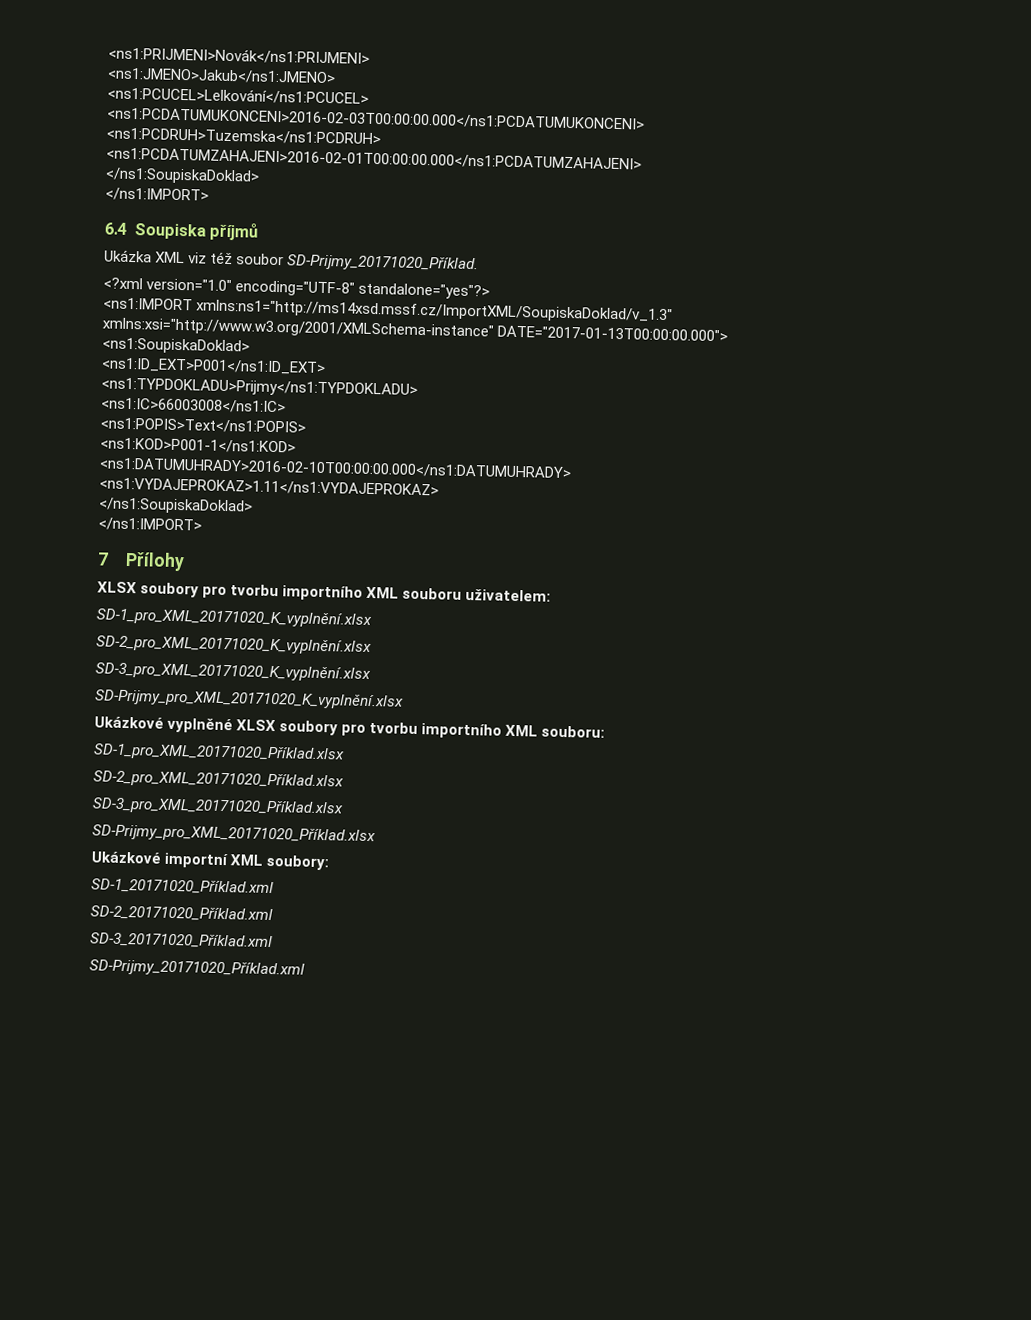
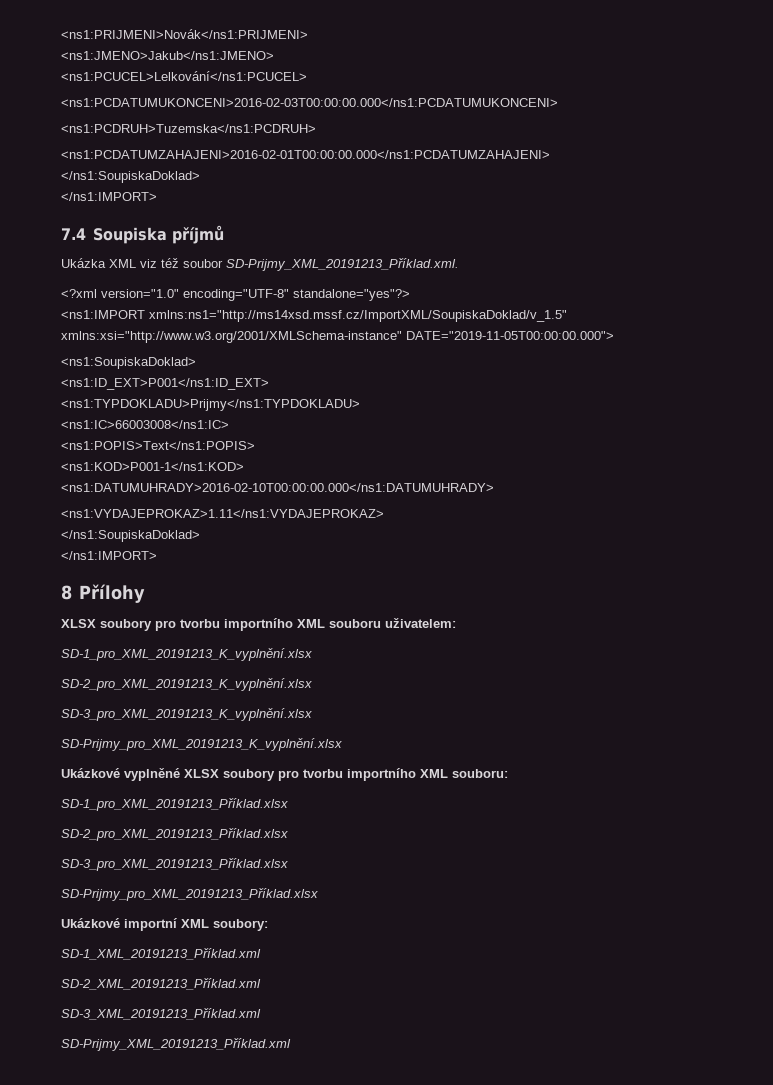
[104,222,127,235] 6.4 -> [61,228,86,240] 7.4
[287,253,480,273] SD-Prijmy_20171020_Příklad. -> [226,258,459,271] SD-Prijmy_XML_20191213_Příklad.xml.
[196,299,674,324] [102,317,729,342] xmlns:ns1="http://ms14xsd.mssf.cz/ImportXML/SoupiskaDoklad/v_1.3" xmlns:xsi="http://www.w3.org/2001/XMLSchema-instance" DATE="2017-01-13T00:00:00.000"> -> [149,310,567,322] [61,331,614,343] xmlns:ns1="http://ms14xsd.mssf.cz/ImportXML/SoupiskaDoklad/v_1.5" xmlns:xsi="http://www.w3.org/2001/XMLSchema-instance" DATE="2019-11-05T00:00:00.000">
[97,552,109,566] 7 -> [61,585,72,600] 8
[96,607,372,629] [96,634,372,656] [95,661,371,683] [95,688,404,710] SD-1_pro_XML_20171020_K_vyplnění.xlsx // SD-2_pro_XML_20171020_K_vyplnění.xlsx // SD-3_pro_XML_20171020_K_vyplnění.xlsx // SD-Prijmy_pro_XML_20171020_K_vyplnění.xlsx -> [61,648,312,661] [61,678,312,691] [61,708,312,721] [61,738,342,751] SD-1_pro_XML_20191213_K_vyplnění.xlsx // SD-2_pro_XML_20191213_K_vyplnění.xlsx // SD-3_pro_XML_20191213_K_vyplnění.xlsx // SD-Prijmy_pro_XML_20191213_K_vyplnění.xlsx
[93,742,345,763] [93,769,344,790] [92,796,344,817] [92,823,376,845] SD-1_pro_XML_20171020_Příklad.xlsx // SD-2_pro_XML_20171020_Příklad.xlsx // SD-3_pro_XML_20171020_Příklad.xlsx // SD-Prijmy_pro_XML_20171020_Příklad.xlsx -> [61,798,288,811] [61,828,288,841] [61,858,288,871] [61,888,318,901] SD-1_pro_XML_20191213_Příklad.xlsx // SD-2_pro_XML_20191213_Příklad.xlsx // SD-3_pro_XML_20191213_Příklad.xlsx // SD-Prijmy_pro_XML_20191213_Příklad.xlsx
[91,877,274,896] [90,904,273,923] [90,931,273,950] [89,958,305,978] SD-1_20171020_Příklad.xml // SD-2_20171020_Příklad.xml // SD-3_20171020_Příklad.xml // SD-Prijmy_20171020_Příklad.xml -> [61,948,261,960] [61,978,261,990] [61,1008,261,1020] [61,1038,291,1051] SD-1_XML_20191213_Příklad.xml // SD-2_XML_20191213_Příklad.xml // SD-3_XML_20191213_Příklad.xml // SD-Prijmy_XML_20191213_Příklad.xml

